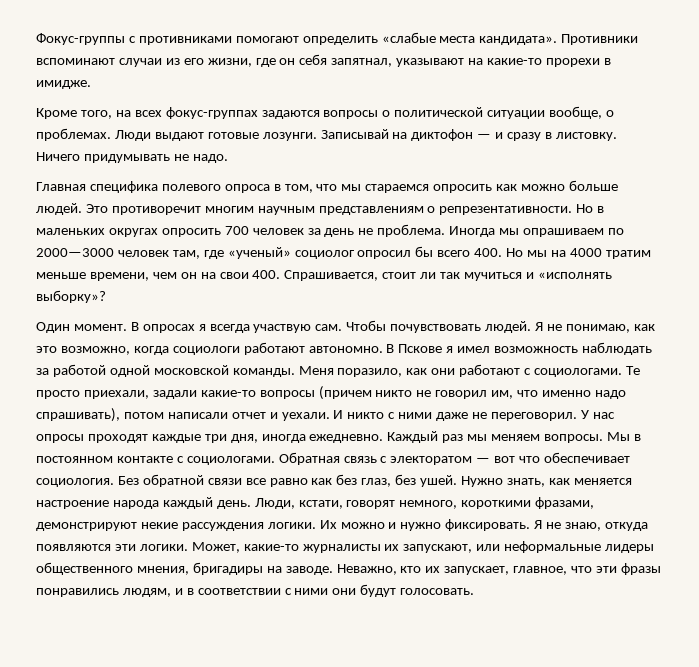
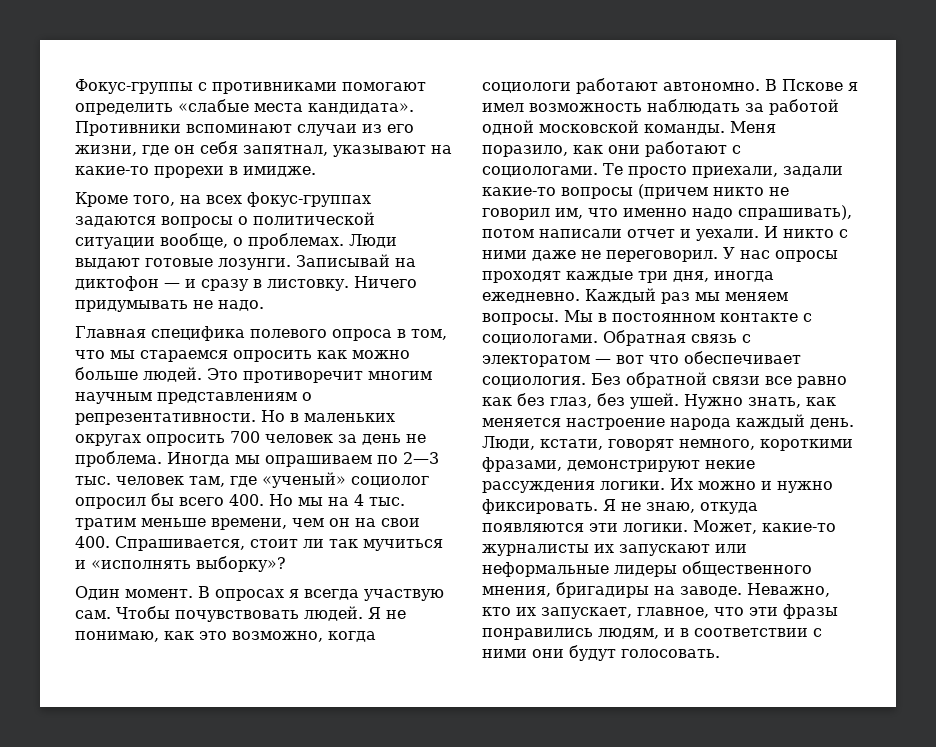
[36,248,114,257] 2000—3000 -> [403,452,439,464] [75,476,111,485] 2—3 тыс.
[569,248,602,257] 4000 -> [354,494,405,506] 4 тыс.
[403,544,473,553] запускают, -> [619,544,710,556] запускают

